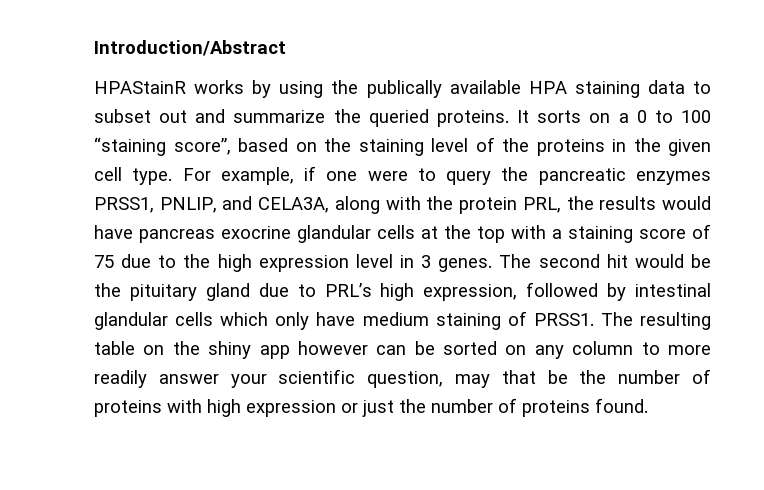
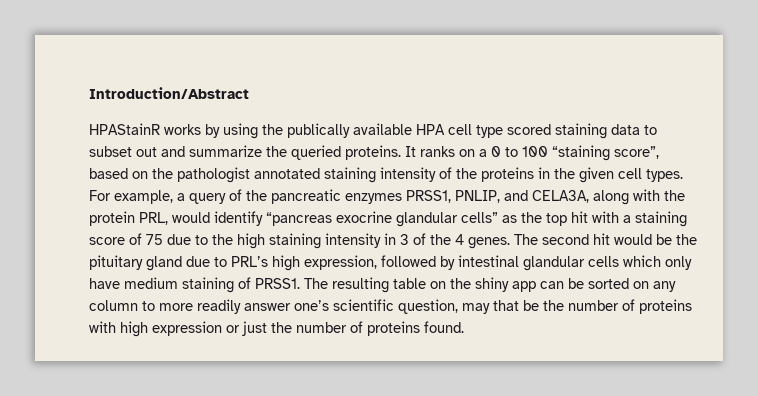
(567, 87) none -> [448,124,551,138] cell type scored
[537,110,582,123] sorts -> [420,146,455,157] ranks
[358,138,468,156] staining level -> [177,167,436,183] pathologist annotated staining intensity
[132,168,173,185] type. -> [646,169,683,182] types.
[304,166,492,185] if one were to query -> [177,189,242,204] a query of
[566,196,712,210] [94,225,438,243] the results would have pancreas exocrine glandular cells at -> [172,211,517,227] would identify “pancreas exocrine glandular cells” as
(505, 234) none -> [571,211,588,223] hit
[258,254,432,272] expression level in 3 -> [269,233,464,249] staining intensity in 3 of the 4
[297,341,368,355] however -> (536, 286) none
[230,374,267,388] your -> [294,300,329,311] one’s

